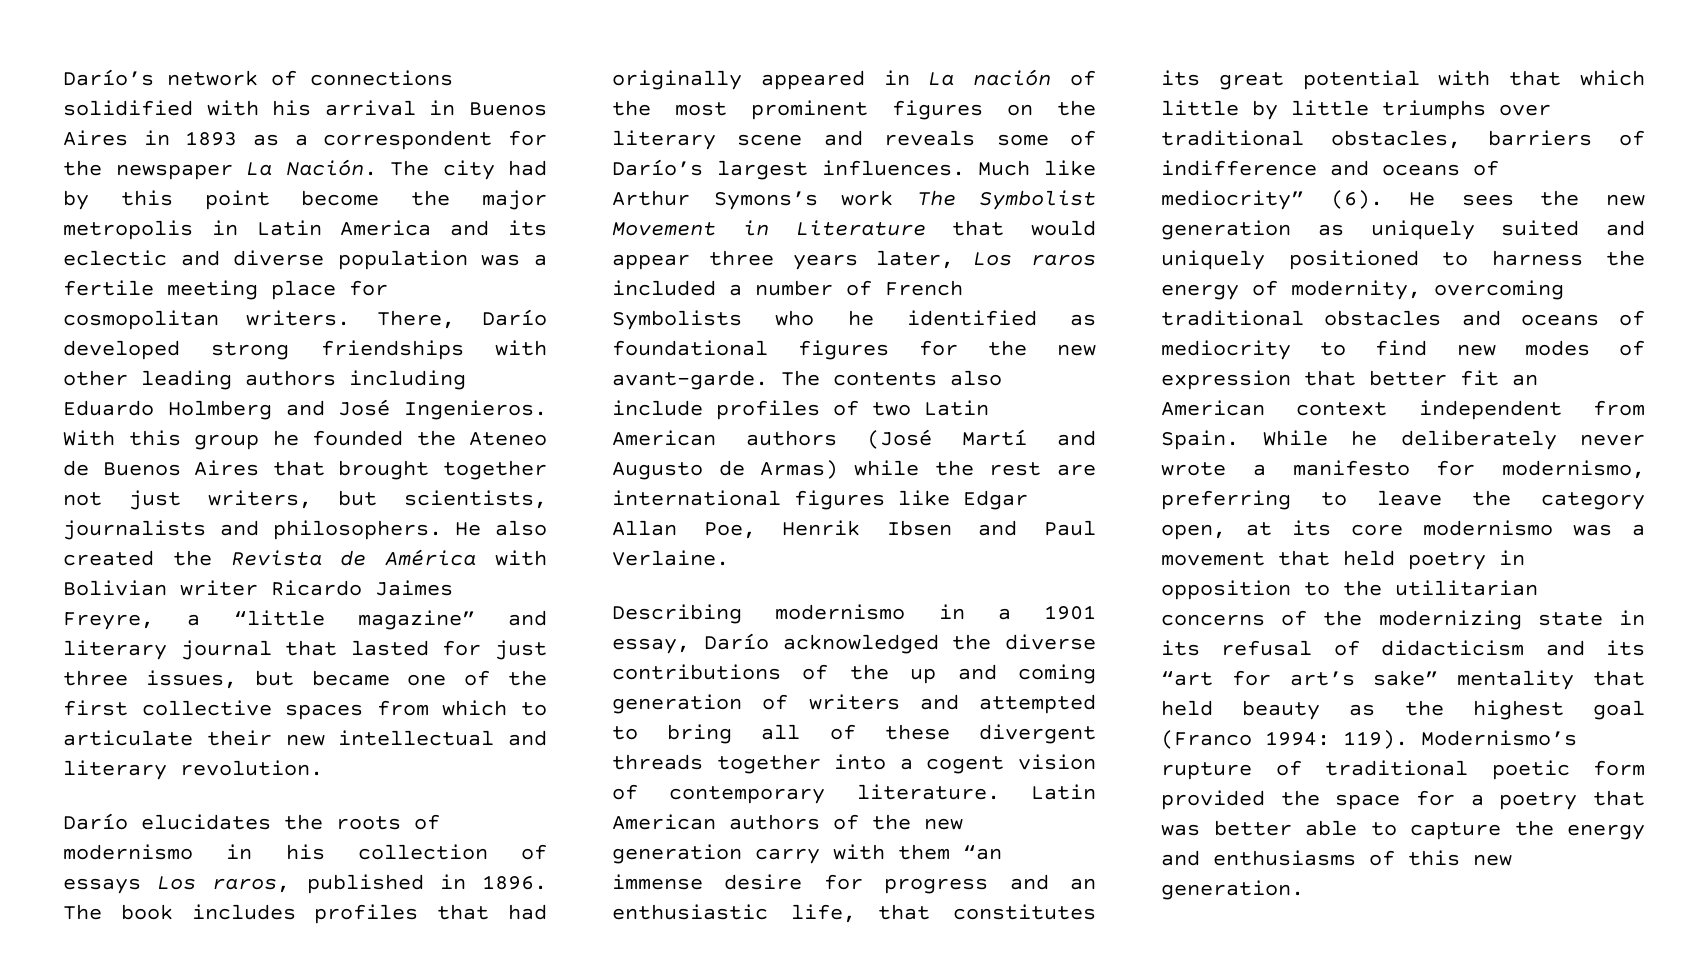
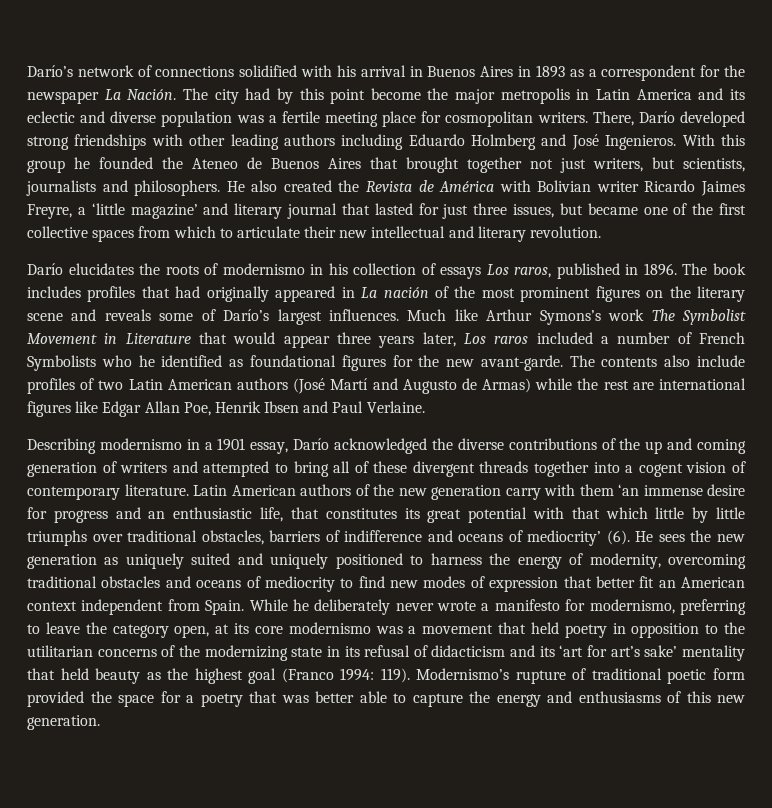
[233,610,475,630] “little magazine” -> [91,203,198,219] ‘little magazine’
[963,844,1002,860] “an -> [618,484,639,496] ‘an
[1161,190,1304,210] mediocrity” -> [527,530,602,546] mediocrity’
[1161,670,1213,686] “art -> [559,645,584,657] ‘art
[1373,670,1439,686] sake” -> [644,645,678,657] sake’

